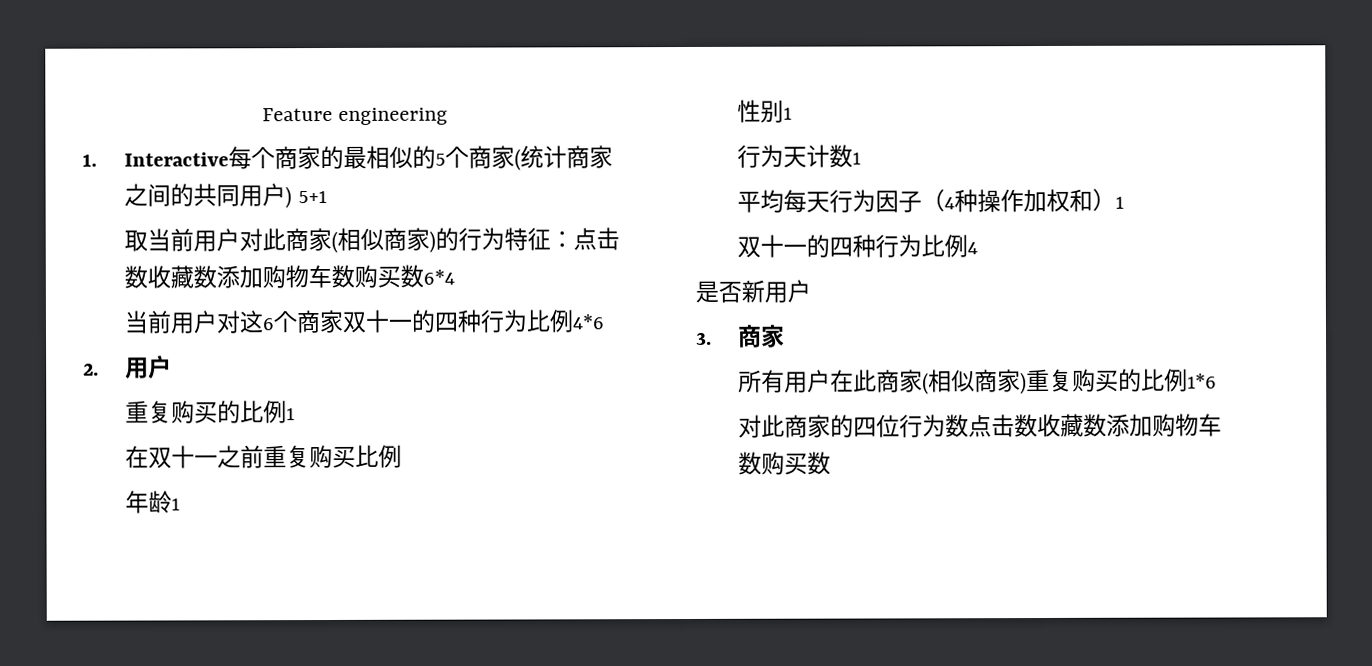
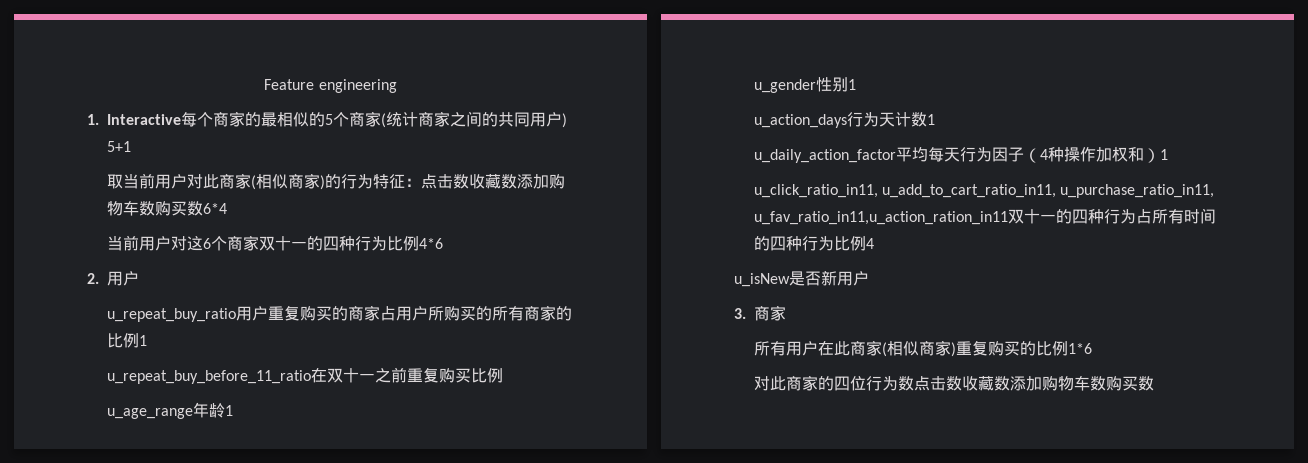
[125,400,242,424] 重复购买的 -> [106,305,572,322] u_repeat_buy_ratio用户重复购买的商家占用户所购买的所有商家的
(296, 414) none -> [106,370,311,384] u_repeat_buy_before_11_ratio
(403, 456) none -> [106,408,193,419] u_age_range
(181, 504) none -> [753,79,816,93] u_gender
(793, 113) none -> [753,114,847,128] u_action_days
(862, 158) none -> [753,149,896,163] u_daily_action_factor
[737,234,808,258] 双十一 -> [753,184,1215,198] [753,208,1216,225] u_click_ratio_in11, u_add_to_cart_ratio_in11, u_purchase_ratio_in11, u_fav_ratio_in11,u_action_ration_in11双十一的四种行为占所有时间
(979, 248) none -> [734,273,790,287] u_isNew

